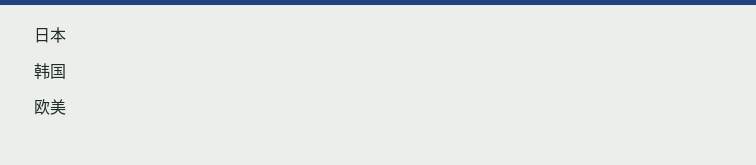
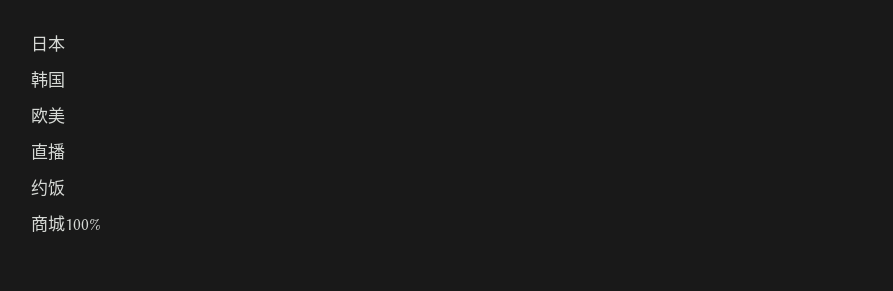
(66, 107) none -> [31,143,65,161] [31,179,65,197] [31,215,101,232] // 直播 // 约饭 // 商城100%

